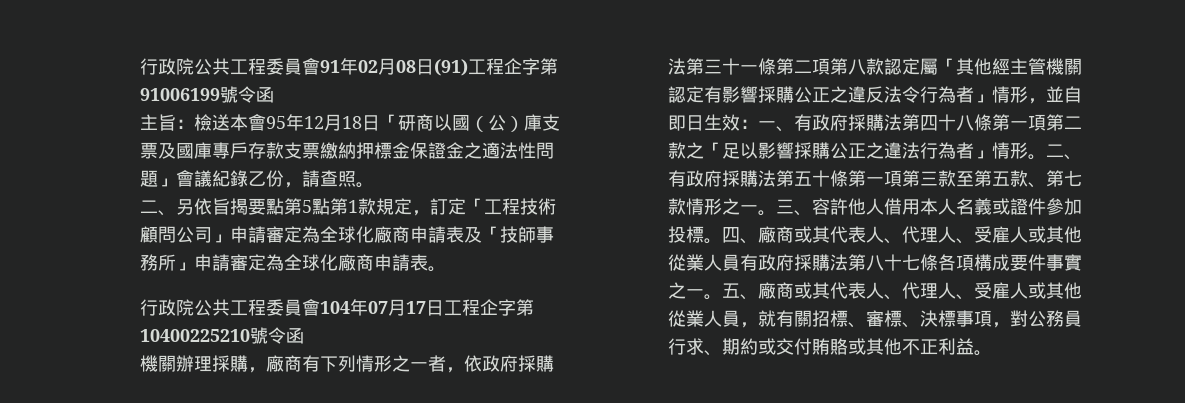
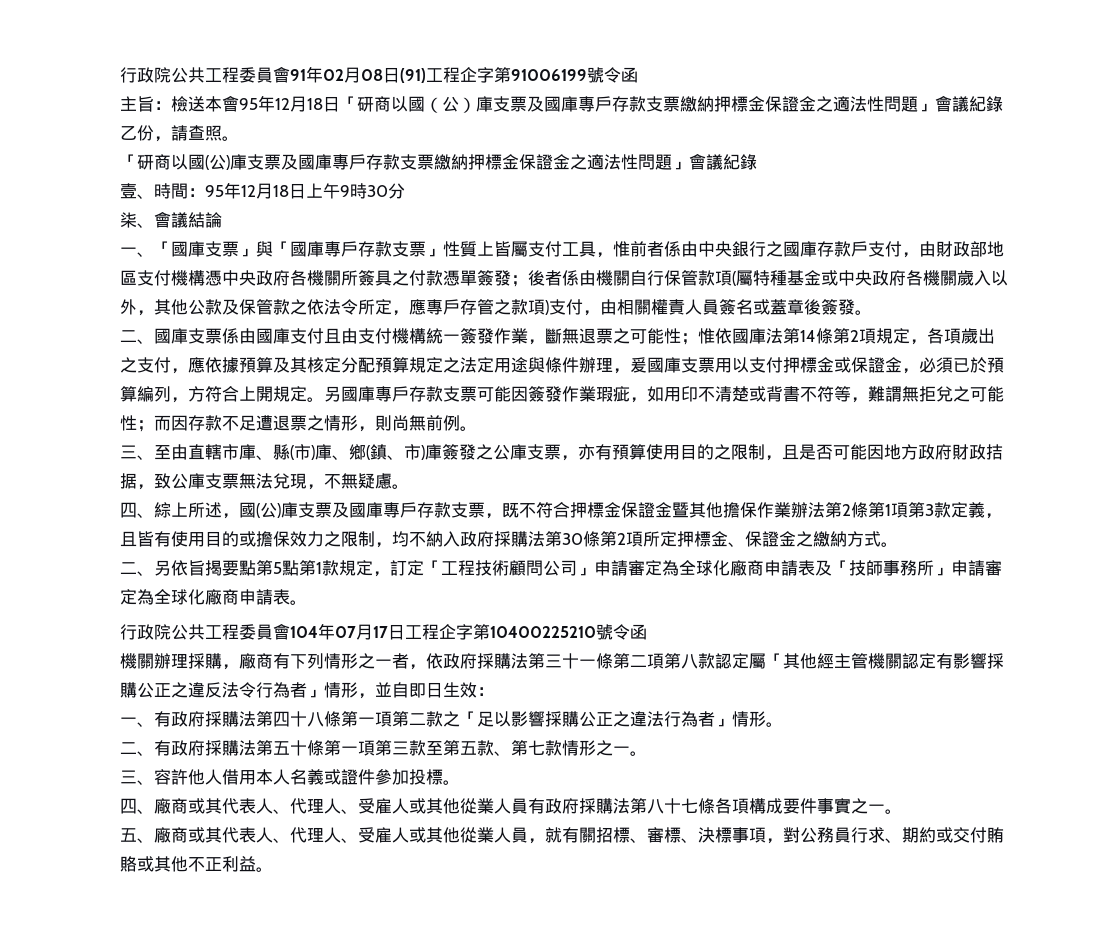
(374, 185) none -> [119,153,757,170] [119,182,405,199] [119,211,222,228] [119,241,1004,258] [119,270,1008,287] [119,299,872,316] [119,328,995,345] [119,357,1004,374] [119,386,1004,403] [119,415,477,432] [119,444,1003,461] [119,473,409,490] [119,502,1002,519] [119,531,898,548] // 「研商以國(公)庫支票及國庫專戶存款支票繳納押標金保證金之適法性問題」會議紀錄 // 壹、時間：95年12月18日上午9時30分 // 柒、會議結論 // 一、「國庫支票」與「國庫專戶存款支票」性質上皆屬支付工具，惟前者係由中央銀行之國庫存款戶支付，由財政部地區支付機構憑中央政府各機關所簽具之付款憑單簽發；後者係由機關自行保管款項(屬特種基金或中央政府各機關歲入以外，其他公款及保管款之依法令所定，應專戶存管之款項)支付，由相關權責人員簽名或蓋章後簽發。 // 二、國庫支票係由國庫支付且由支付機構統一簽發作業，斷無退票之可能性；惟依國庫法第14條第2項規定，各項歲出之支付，應依據預算及其核定分配預算規定之法定用途與條件辦理，爰國庫支票用以支付押標金或保證金，必須已於預算編列，方符合上開規定。另國庫專戶存款支票可能因簽發作業瑕疵，如用印不清楚或背書不符等，難謂無拒兌之可能性；而因存款不足遭退票之情形，則尚無前例。 // 三、至由直轄市庫、縣(市)庫、鄉(鎮、市)庫簽發之公庫支票，亦有預算使用目的之限制，且是否可能因地方政府財政拮据，致公庫支票無法兌現，不無疑慮。 // 四、綜上所述，國(公)庫支票及國庫專戶存款支票，既不符合押標金保證金暨其他擔保作業辦法第2條第1項第3款定義，且皆有使用目的或擔保效力之限制，均不納入政府採購法第30條第2項所定押標金、保證金之繳納方式。
(758, 124) none -> (494, 691) //
(1046, 157) none -> (783, 724) //
(776, 213) none -> (647, 753) //
(722, 241) none -> (460, 782) //
(722, 297) none -> (902, 811) //

